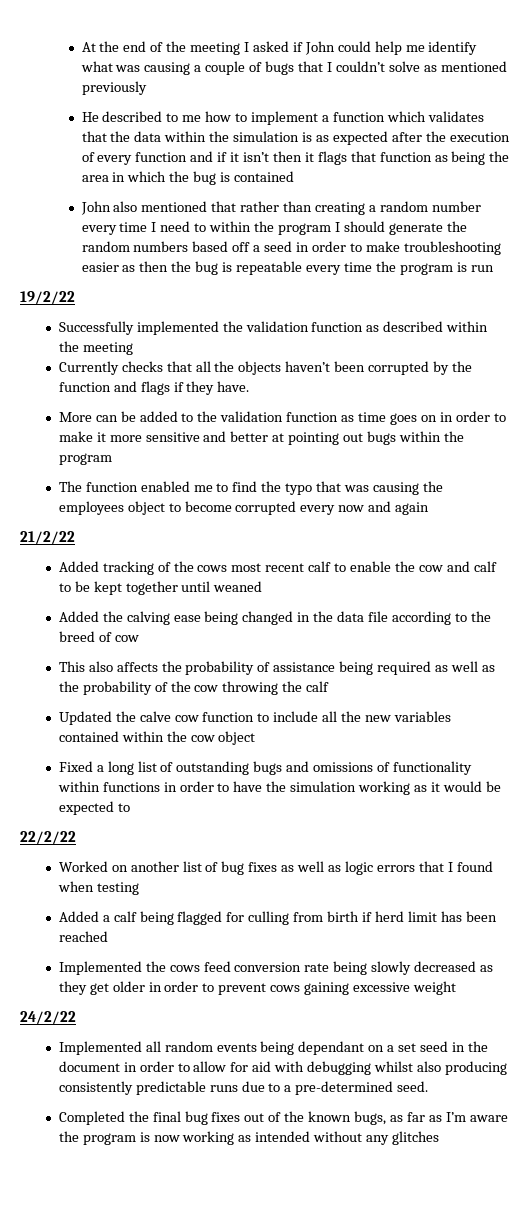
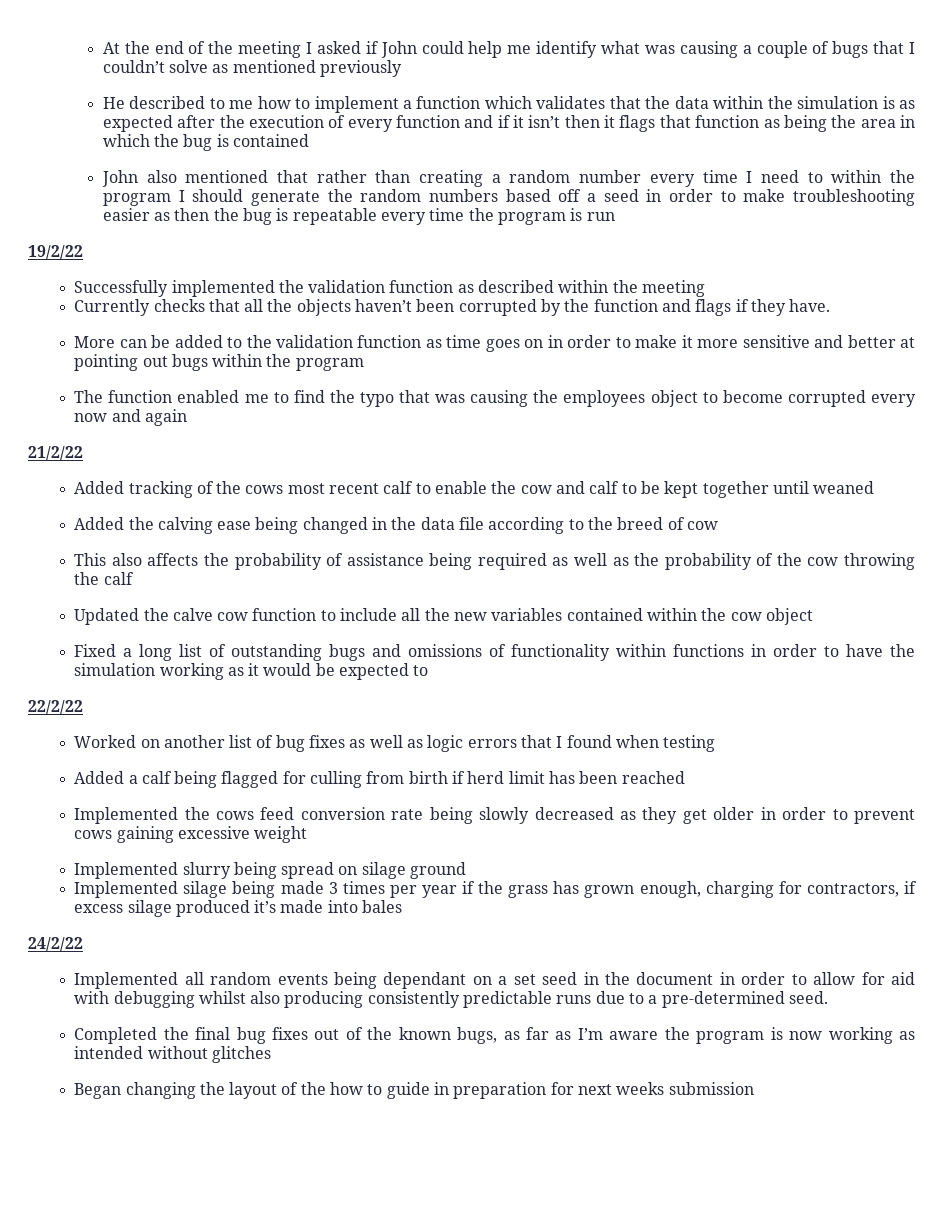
(456, 988) none -> [74,862,467,879] [74,881,918,898] [74,900,403,917] // Implemented slurry being spread on silage ground // Implemented silage being made 3 times per year if the grass has grown enough, charging for contractors, if excess silage produced it’s made into bales
[366,1135,390,1145] any -> (208, 1052) none
(439, 1138) none -> [74,1082,754,1099] // Began changing the layout of the how to guide in preparation for next weeks submission

